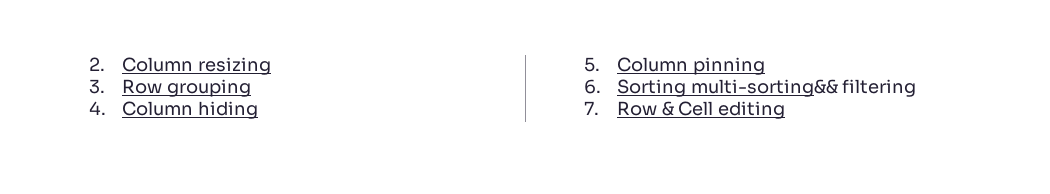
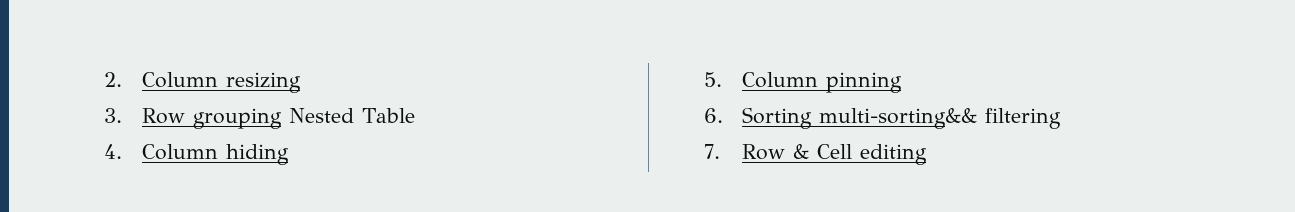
(251, 88) none -> [288,108,415,123] Nested Table

